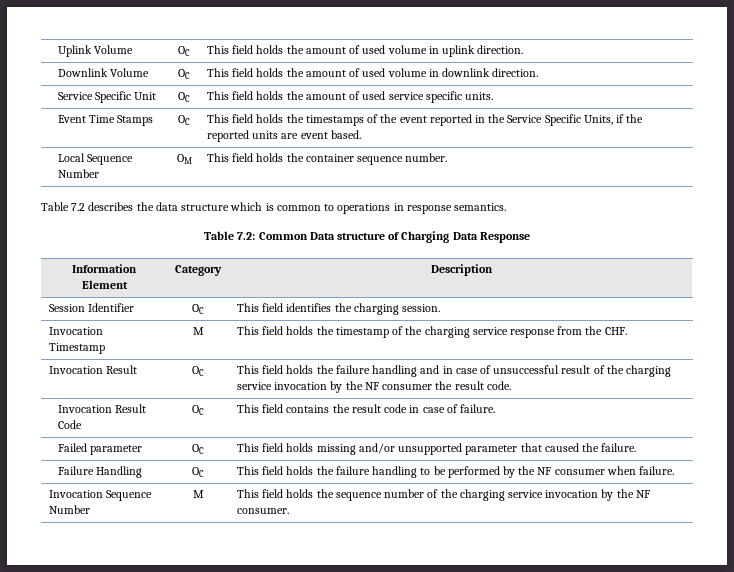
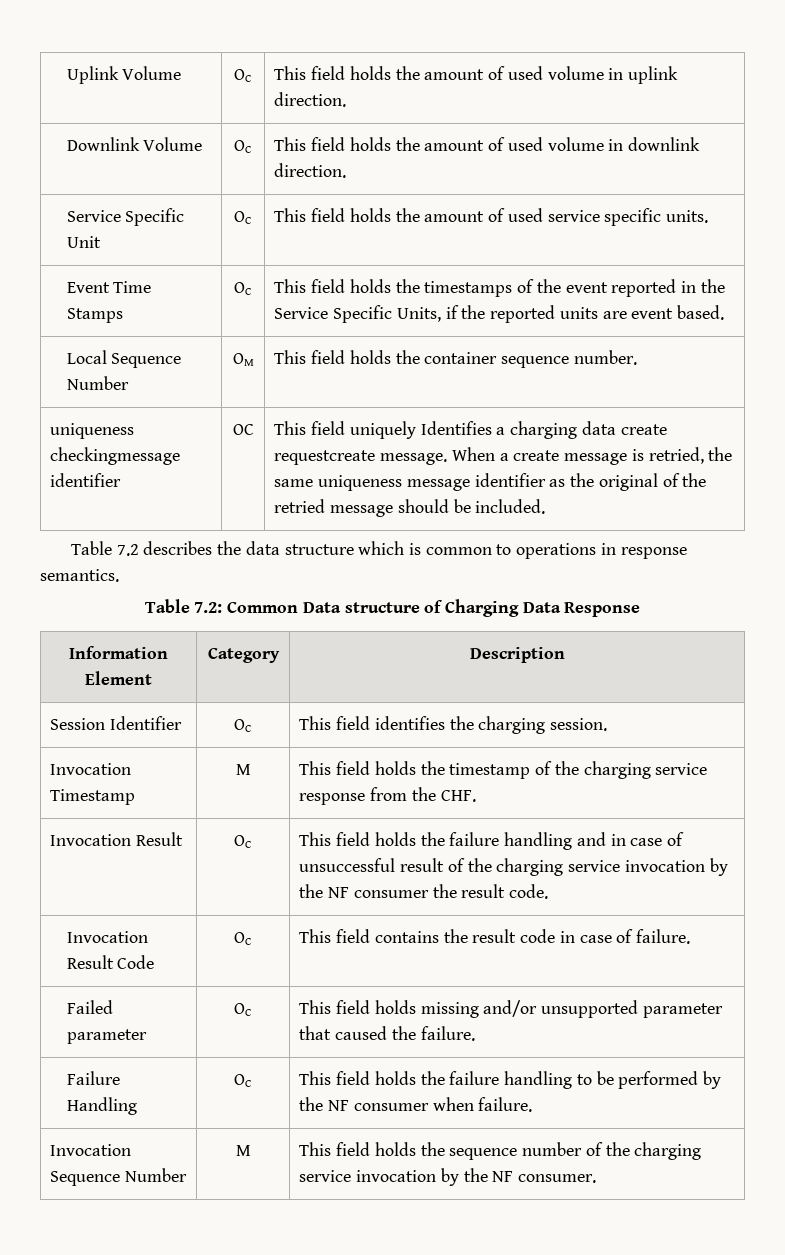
(448, 157) none -> [50,423,135,439] [50,447,181,465] [50,473,122,487] [232,424,254,435] [274,421,667,439] [274,447,733,465] [274,473,707,491] [274,499,546,517] // uniqueness checkingmessage identifier | OC | This field uniquely Identifies a charging data create requestcreate message. When a create message is retried, the same uniqueness message identifier as the original of the retried message should be included.

